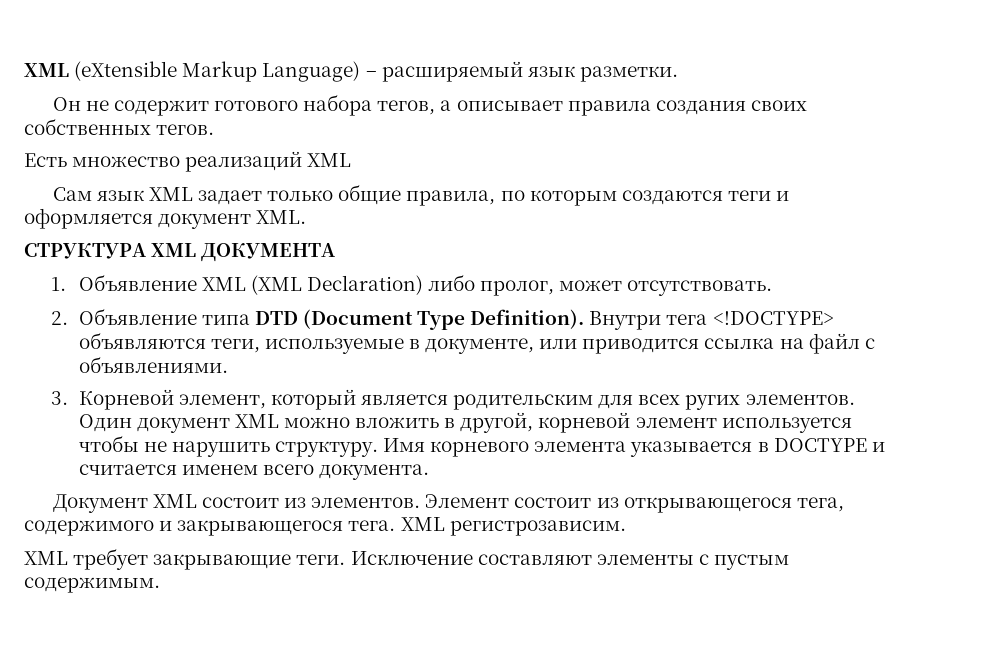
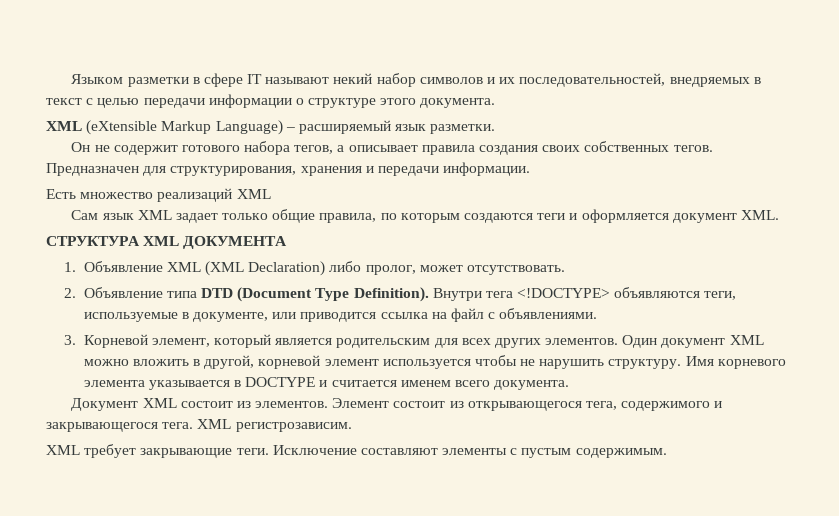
(24, 70) none -> [71,73,761,87] [46,94,496,108] Языком разметки в сфере IT называют некий набор символов и их последовательностей, внедряемых в текст с целью передачи информации о структуре этого документа. //
(215, 129) none -> [46,162,531,176] Предназначен для структурирования, хранения и передачи информации.
[685,395,741,410] ругих -> [494,338,541,348] других

